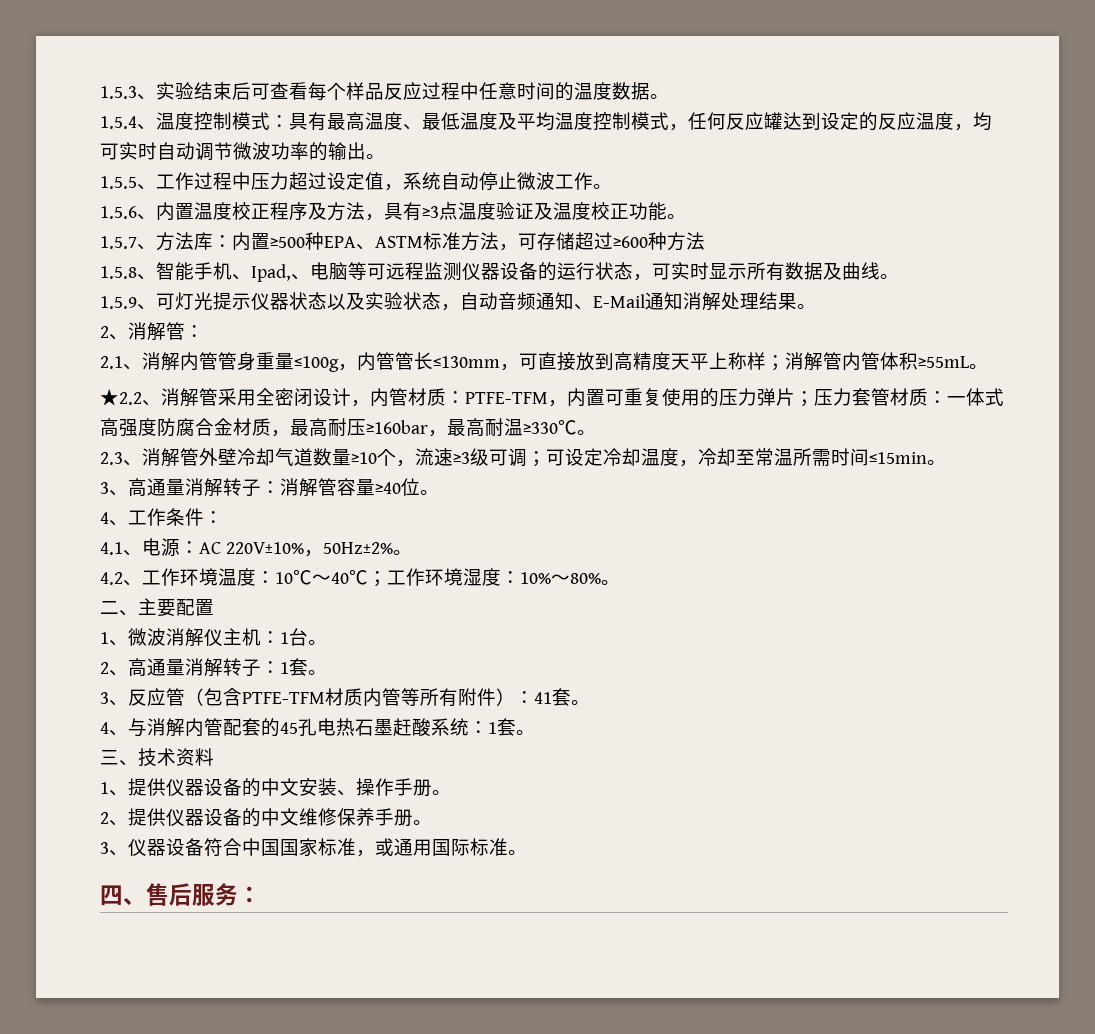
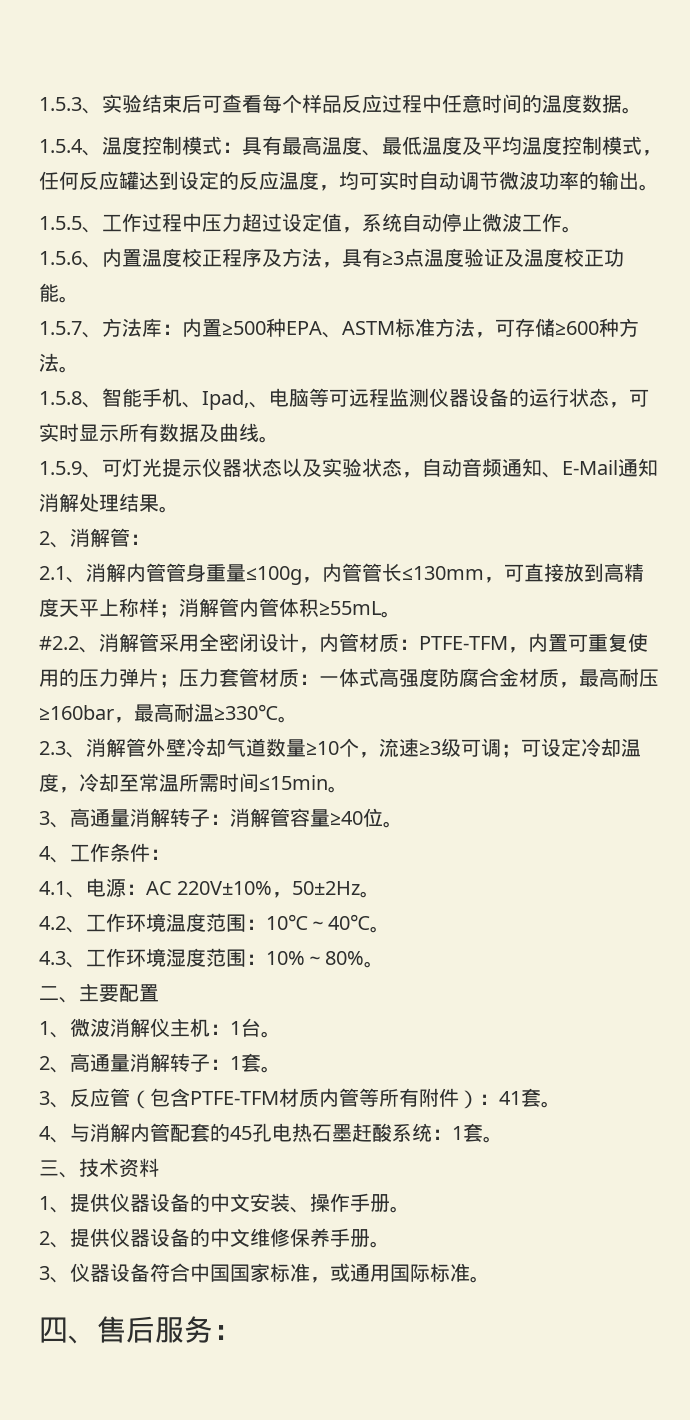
[575,232,613,250] 超过 -> (555, 327) none
(705, 241) none -> [59,366,79,373] 。
[100,389,142,406] ★2.2 -> [39,636,79,650] #2.2
[322,542,393,554] 50Hz±2% -> [292,881,361,895] 50±2Hz
(256, 577) none -> [206,913,246,932] 范围
[368,571,387,587] ； -> [370,926,390,933] [39,951,86,968] 。 // 4.3、
(501, 577) none -> [206,948,246,967] 范围

